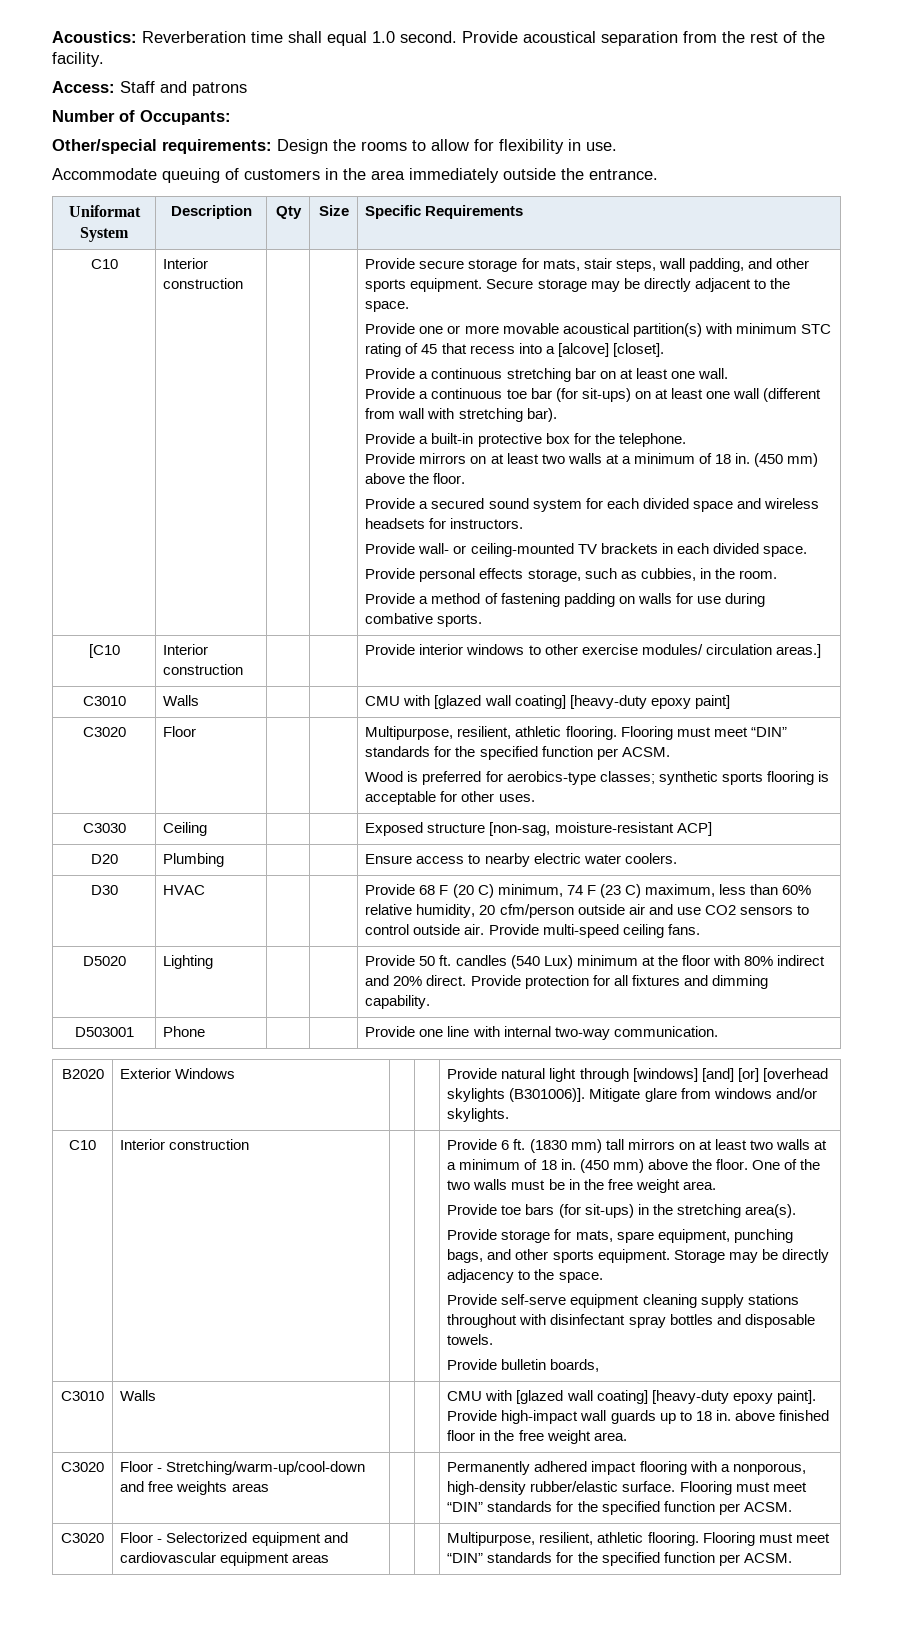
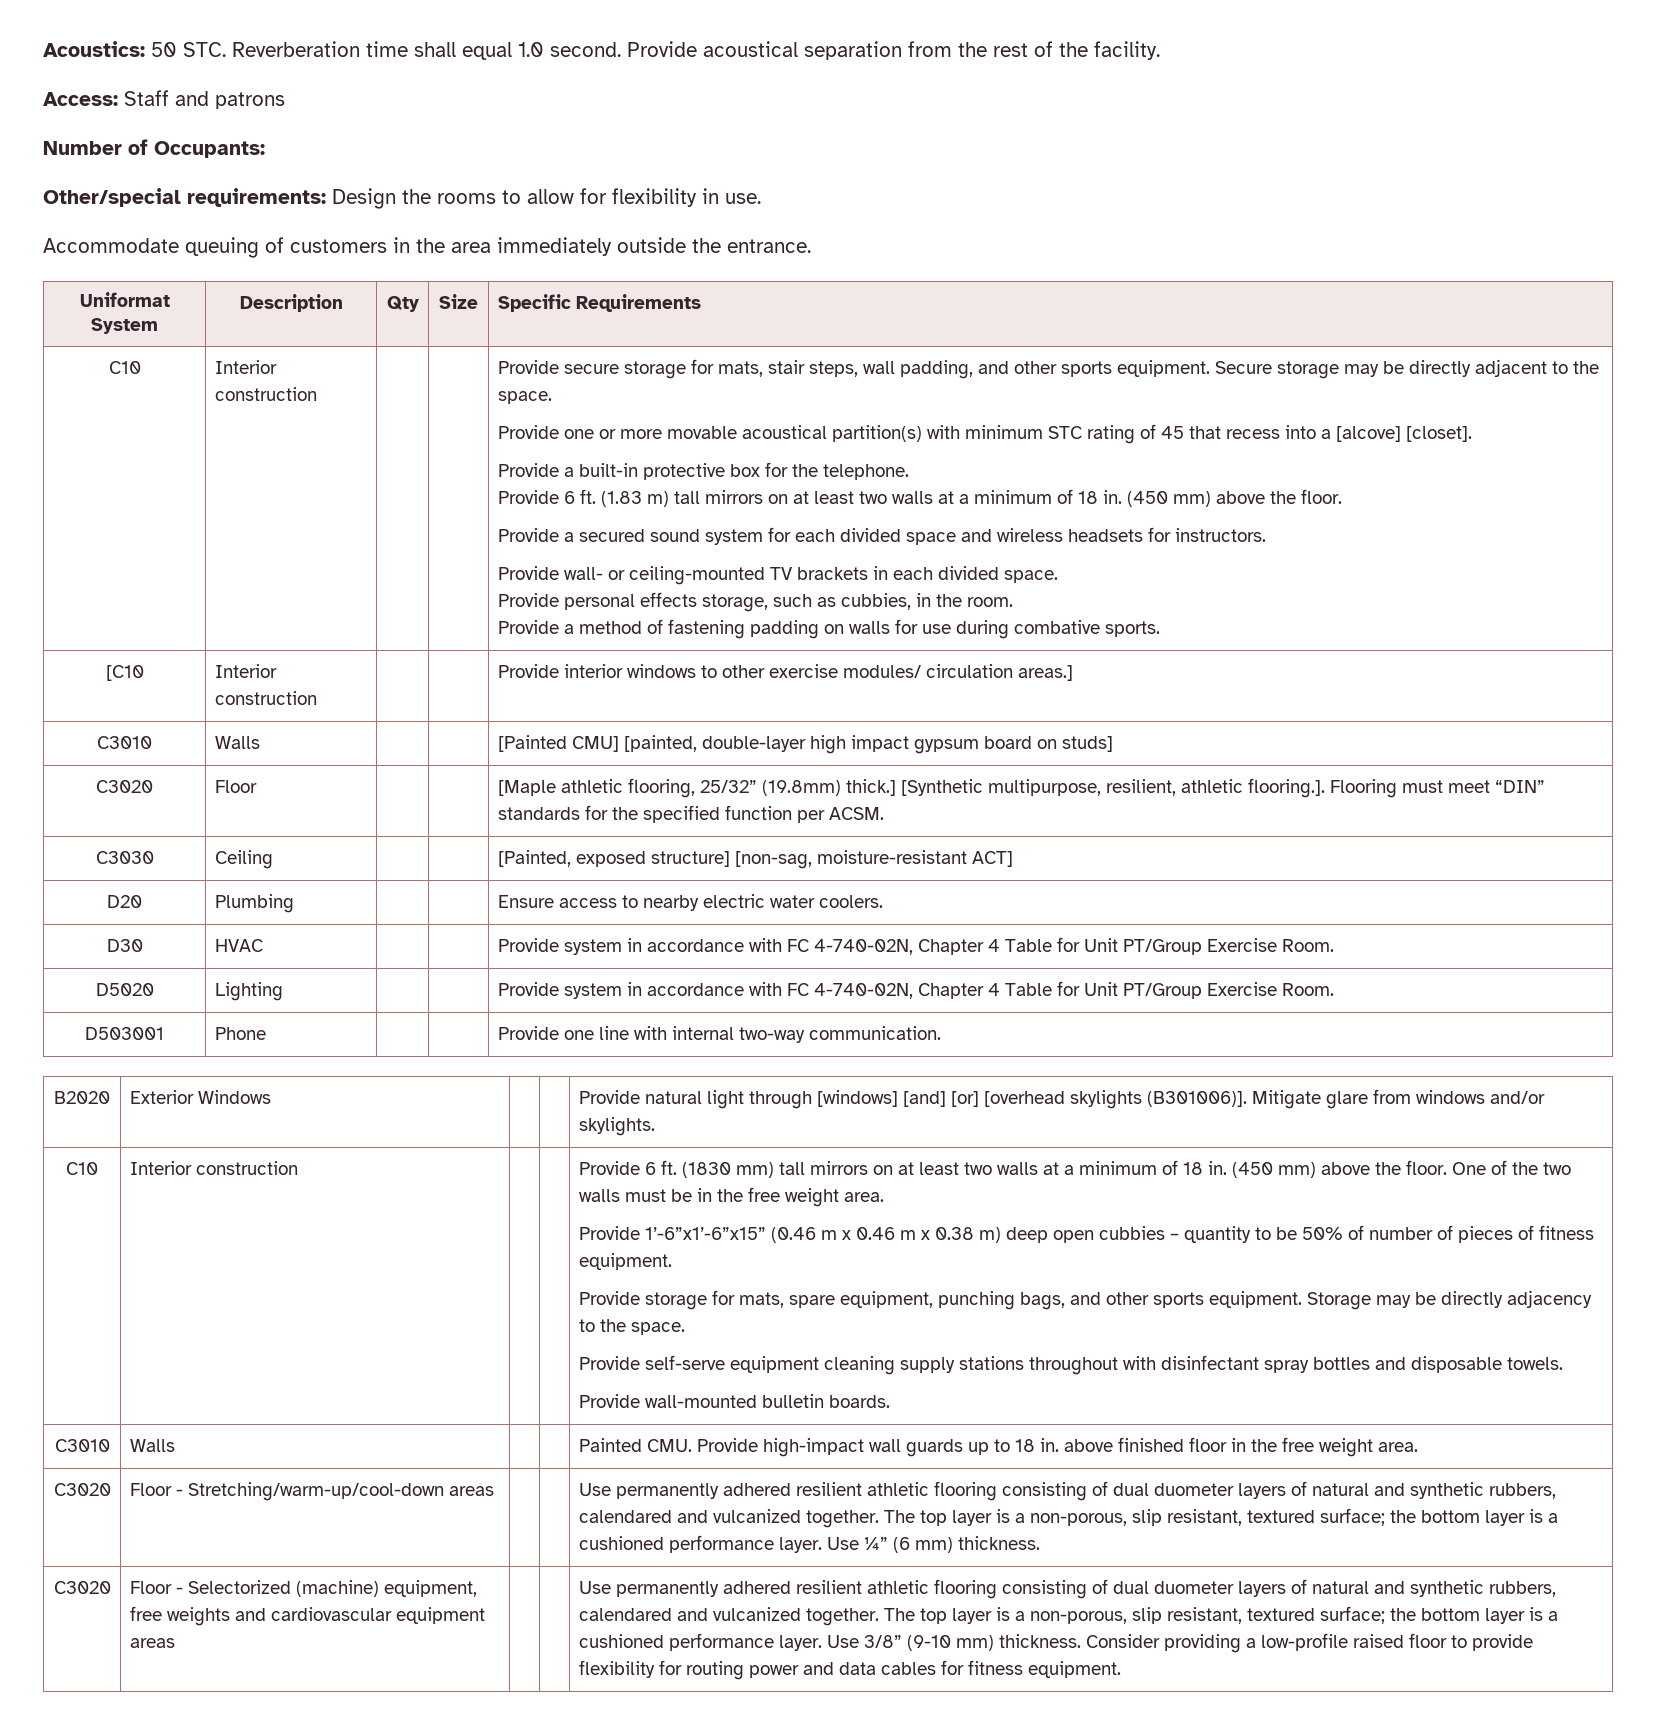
(137, 37) none -> [151,42,226,57] 50 STC.
[365,368,728,382] [365,388,821,402] [365,408,557,422] // Provide a continuous stretching bar on at least one wall. // Provide a continuous toe bar (for sit-ups) on at least one wall (different from wall with stretching bar). -> (1472, 434) none
(416, 458) none -> [563,489,700,507] 6 ft. (1.83 m) tall
[365,695,730,709] [82,727,126,737] [163,726,197,737] [365,726,617,740] CMU with [glazed wall coating] [heavy-duty epoxy paint] // C3020 | Floor | | | Multipurpose, resilient, athletic flooring. -> [497,735,1113,754] [96,780,153,793] [214,780,257,793] [497,778,1325,798] [Painted CMU] [painted, double-layer high impact gypsum board on studs] // C3020 | Floor | | | [Maple athletic flooring, 25/32” (19.8mm) thick.] [Synthetic multipurpose, resilient, athletic flooring.].
[365,771,829,785] [365,791,535,805] // Wood is preferred for aerobics-type classes; synthetic sports flooring is acceptable for other uses. -> (884, 813) none
[365,822,486,836] Exposed structure -> [497,850,730,867] [Painted, exposed structure]
[676,822,712,836] ACP] -> [971,851,1013,867] ACT]
[419,884,811,898] [365,904,809,918] [365,924,700,938] [82,956,126,966] [163,955,214,969] [365,955,825,969] [365,975,768,989] [365,995,431,1009] 68 F (20 C) minimum, 74 F (23 C) maximum, less than 60% relative humidity, 20 cfm/person outside air and use CO2 sensors to control outside air. Provide multi-speed ceiling fans. // D5020 | Lighting | | | Provide 50 ft. candles (540 Lux) minimum at the floor with 80% indirect and 20% direct. Provide protection for all fixtures and dimming capability. -> [563,937,1334,955] [95,983,154,996] [214,982,283,1001] [497,981,1334,999] system in accordance with FC 4-740-02N, Chapter 4 Table for Unit PT/Group Exercise Room. // D5020 | Lighting | | | Provide system in accordance with FC 4-740-02N, Chapter 4 Table for Unit PT/Group Exercise Room.
[501,1204,796,1218] toe bars (for sit-ups) in the stretching area(s). -> [644,1225,1594,1243] [578,1253,672,1270] 1’-6”x1’-6”x15” (0.46 m x 0.46 m x 0.38 m) deep open cubbies – quantity to be 50% of number of pieces of fitness equipment.
[501,1359,600,1372] [61,1391,104,1401] [120,1390,157,1401] [447,1390,816,1404] bulletin boards, // C3010 | Walls | | | CMU with [glazed wall coating] [heavy-duty epoxy paint]. -> [644,1394,890,1408] [54,1439,110,1452] [129,1439,175,1452] [578,1438,692,1452] wall-mounted bulletin boards. // C3010 | Walls | | | Painted CMU.
[120,1481,269,1495] [447,1461,806,1475] [447,1481,807,1495] [447,1501,792,1515] and free weights areas | | | Permanently adhered impact flooring with a nonporous, high-density rubber/elastic surface. Flooring must meet “DIN” standards for the specified function per ACSM. -> [448,1486,494,1496] [578,1481,1556,1501] [578,1508,1558,1528] [578,1535,1040,1553] areas | | | Use permanently adhered resilient athletic flooring consisting of dual duometer layers of natural and synthetic rubbers, calendared and vulcanized together. The top layer is a non-porous, slip resistant, textured surface; the bottom layer is a cushioned performance layer. Use ¼” (6 mm) thickness.
[251,1532,321,1546] equipment -> [295,1580,477,1597] [129,1606,230,1626] (machine) equipment, free weights
[447,1532,830,1546] [447,1552,792,1566] Multipurpose, resilient, athletic flooring. Flooring must meet “DIN” standards for the specified function per ACSM. -> [578,1579,1556,1599] [578,1606,1558,1626] [578,1633,1533,1653] [578,1660,1121,1680] Use permanently adhered resilient athletic flooring consisting of dual duometer layers of natural and synthetic rubbers, calendared and vulcanized together. The top layer is a non-porous, slip resistant, textured surface; the bottom layer is a cushioned performance layer. Use 3/8” (9-10 mm) thickness. Consider providing a low-profile raised floor to provide flexibility for routing power and data cables for fitness equipment.

